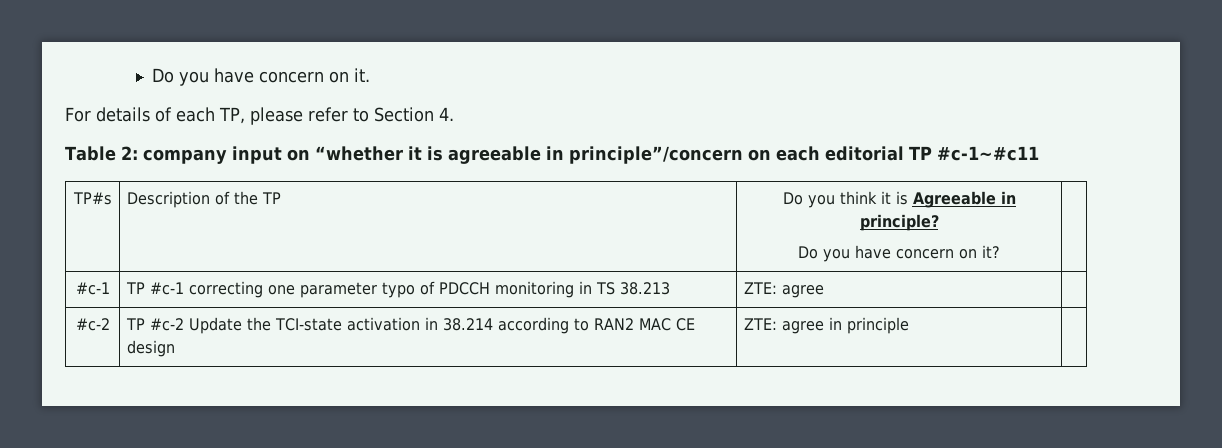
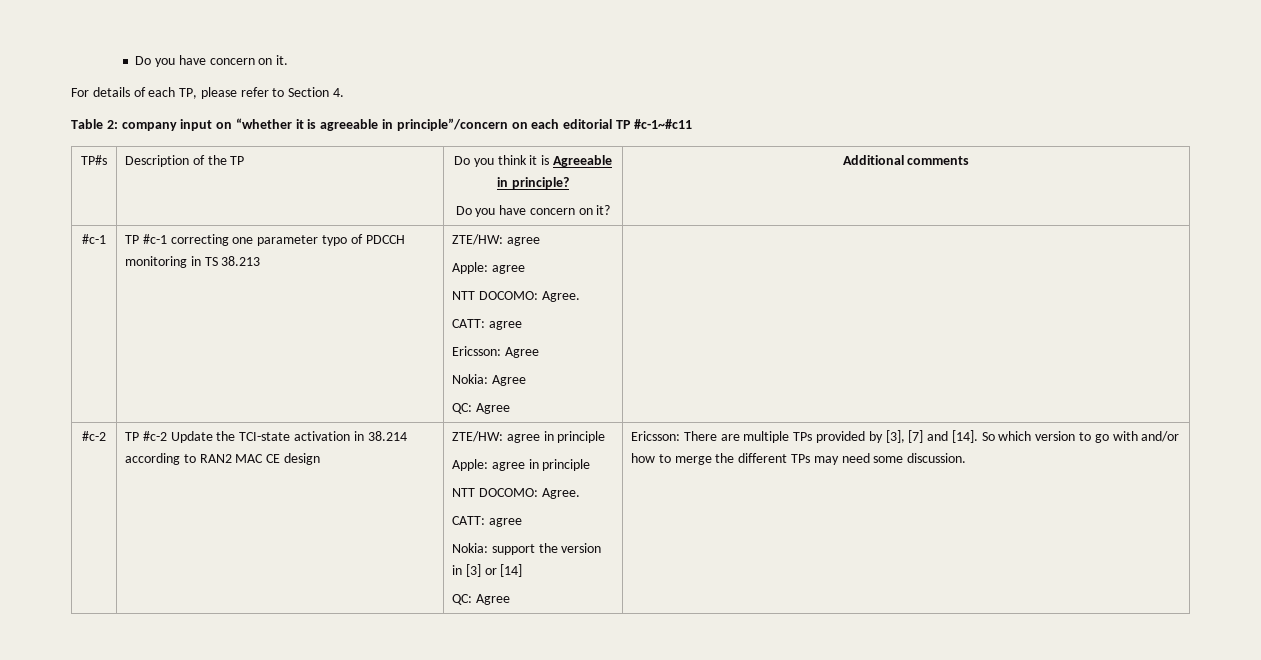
(1000, 251) none -> [842,155,970,165] Additional comments
[743,282,824,298] ZTE: agree -> [452,234,540,246] [452,262,525,274] [452,291,580,302] [452,319,522,330] [452,346,539,358] [452,374,526,386] [452,403,510,414] ZTE/HW: agree // Apple: agree // NTT DOCOMO: Agree. // CATT: agree // Ericsson: Agree // Nokia: Agree // QC: Agree
[743,317,909,334] ZTE: agree in principle | -> [452,431,606,443] [452,459,591,471] [452,488,580,499] [452,516,522,527] [452,543,602,555] [452,564,523,577] [452,594,510,605] [631,430,1180,443] [631,453,967,465] ZTE/HW: agree in principle // Apple: agree in principle // NTT DOCOMO: Agree. // CATT: agree // Nokia: support the version in [3] or [14] // QC: Agree | Ericsson: There are multiple TPs provided by [3], [7] and [14]. So which version to go with and/or how to merge the different TPs may need some discussion.

